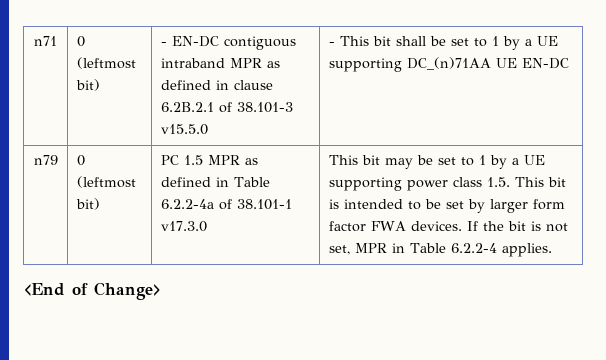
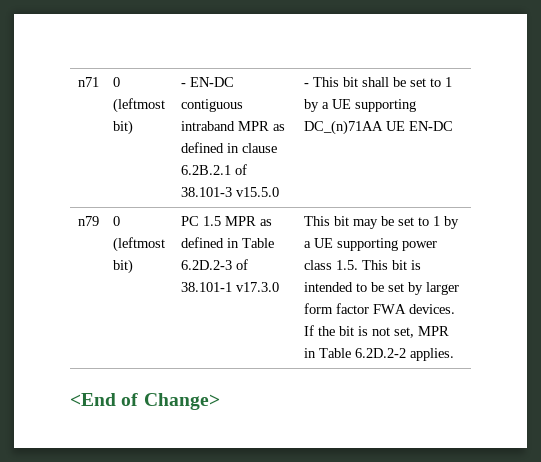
[160,199,214,209] 6.2.2-4a -> [181,260,233,270] 6.2D.2-3
[450,243,497,253] 6.2.2-4 -> [355,348,407,358] 6.2D.2-2

